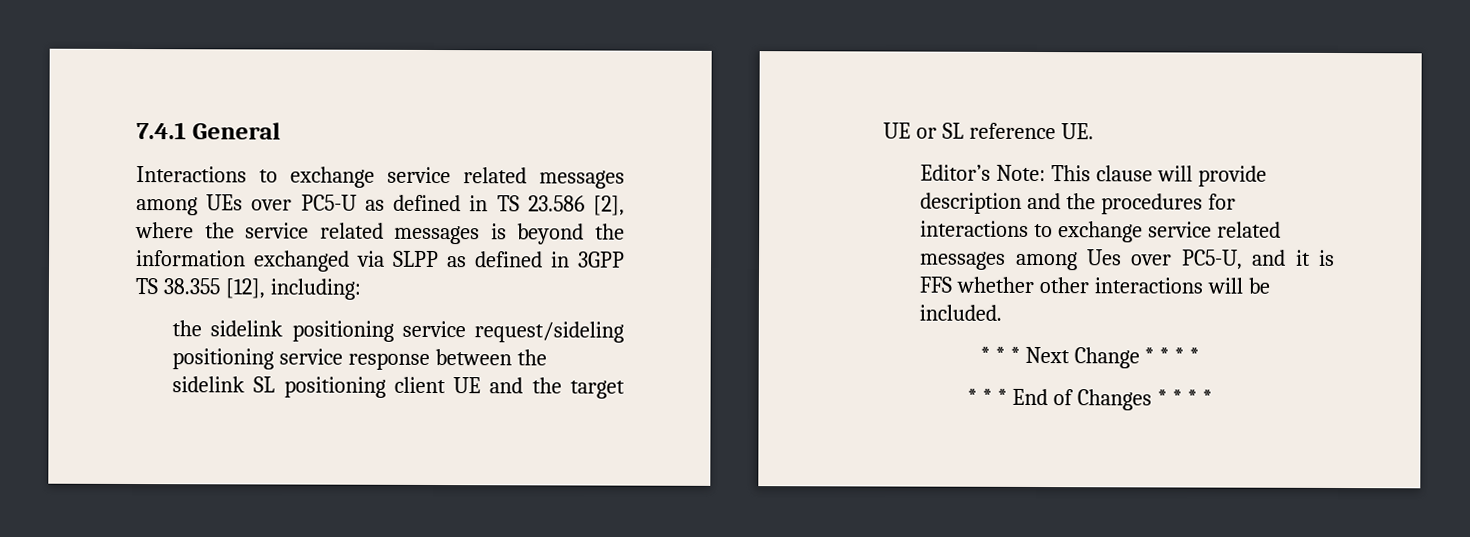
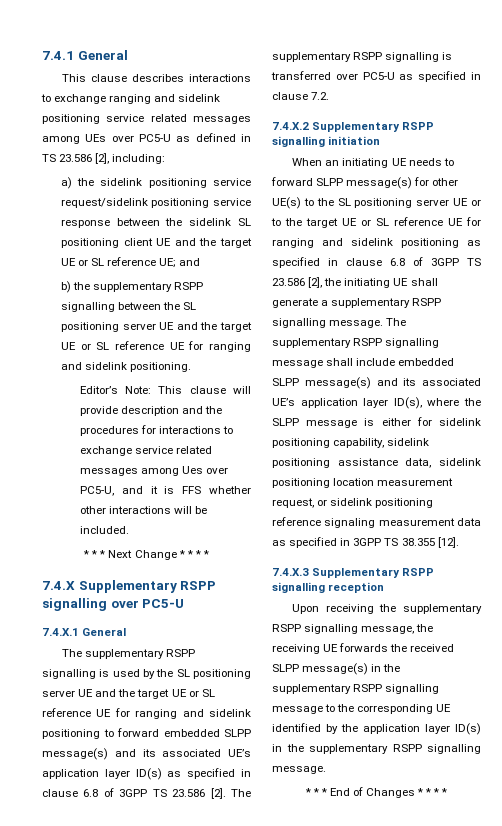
[136,166,375,188] Interactions to exchange -> [62,74,251,82] [41,94,221,104] [42,114,100,124] This clause describes interactions to exchange ranging and sidelink positioning
[135,222,625,245] [136,250,625,272] [135,278,265,299] where the service related messages is beyond the information exchanged via SLPP as defined in 3GPP TS 38.355 [12], -> (110, 158) none
(361, 289) none -> [60,177,72,189] a)
[474,321,624,343] request/sideling -> [60,198,148,208] request/sidelink
[1060,123,1094,140] UE. -> [159,258,201,268] [60,281,204,293] [60,302,197,312] [60,322,252,332] [60,341,251,352] [60,362,192,372] UE; and // b) the supplementary RSPP signalling between the SL positioning server UE and the target UE or SL reference UE for ranging and sidelink positioning.
(1200, 355) none -> [42,580,217,593] [42,598,185,611] [42,628,127,636] [62,649,196,659] [42,669,251,679] [42,689,215,699] [42,708,252,719] [42,728,251,739] [42,748,251,760] [42,768,251,780] [42,788,251,799] [272,52,453,62] [271,71,481,82] [272,92,330,100] [272,122,435,132] [272,136,381,147] [292,158,454,168] [271,177,459,189] [272,197,481,209] [271,217,481,228] [272,238,481,248] [272,257,481,268] [272,277,438,288] [272,298,442,308] [272,318,407,328] [272,338,440,348] [272,358,455,368] [272,377,481,389] [272,397,481,409] [272,417,481,428] [272,438,430,448] [272,458,481,468] [272,478,454,488] [272,498,434,508] [272,517,481,528] [272,537,459,548] [272,568,435,578] [272,582,385,593] [292,604,482,614] [272,624,434,634] [272,643,455,654] [272,663,401,675] [272,684,440,694] [272,704,452,714] [272,723,481,735] [272,744,481,754] [272,766,326,774] // 7.4.X Supplementary RSPP signalling over PC5-U // 7.4.X.1 General // The supplementary RSPP signalling is used by the SL positioning server UE and the target UE or SL reference UE for ranging and sidelink positioning to forward embedded SLPP message(s) and its associated UE’s application layer ID(s) as specified in clause 6.8 of 3GPP TS 23.586 [2]. The supplementary RSPP signalling is transferred over PC5-U as specified in clause 7.2. // 7.4.X.2 Supplementary RSPP signalling initiation // When an initiating UE needs to forward SLPP message(s) for other UE(s) to the SL positioning server UE or to the target UE or SL reference UE for ranging and sidelink positioning as specified in clause 6.8 of 3GPP TS 23.586 [2], the initiating UE shall generate a supplementary RSPP signalling message. The supplementary RSPP signalling message shall include embedded SLPP message(s) and its associated UE’s application layer ID(s), where the SLPP message is either for sidelink positioning capability, sidelink positioning assistance data, sidelink positioning location measurement request, or sidelink positioning reference signaling measurement data as specified in 3GPP TS 38.355 [12]. // 7.4.X.3 Supplementary RSPP signalling reception // Upon receiving the supplementary RSPP signalling message, the receiving UE forwards the received SLPP message(s) in the supplementary RSPP signalling message to the corresponding UE identified by the application layer ID(s) in the supplementary RSPP signalling message.

